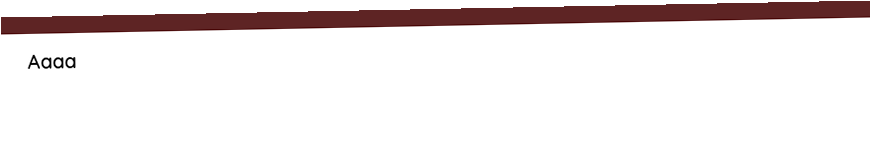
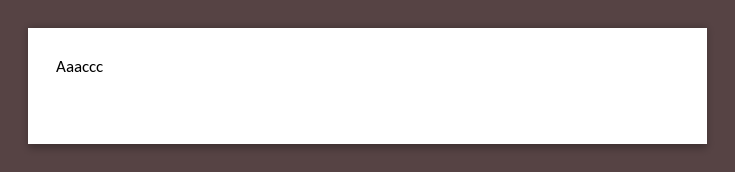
[27,53,77,69] Aaaa -> [56,61,103,72] Aaaccc

